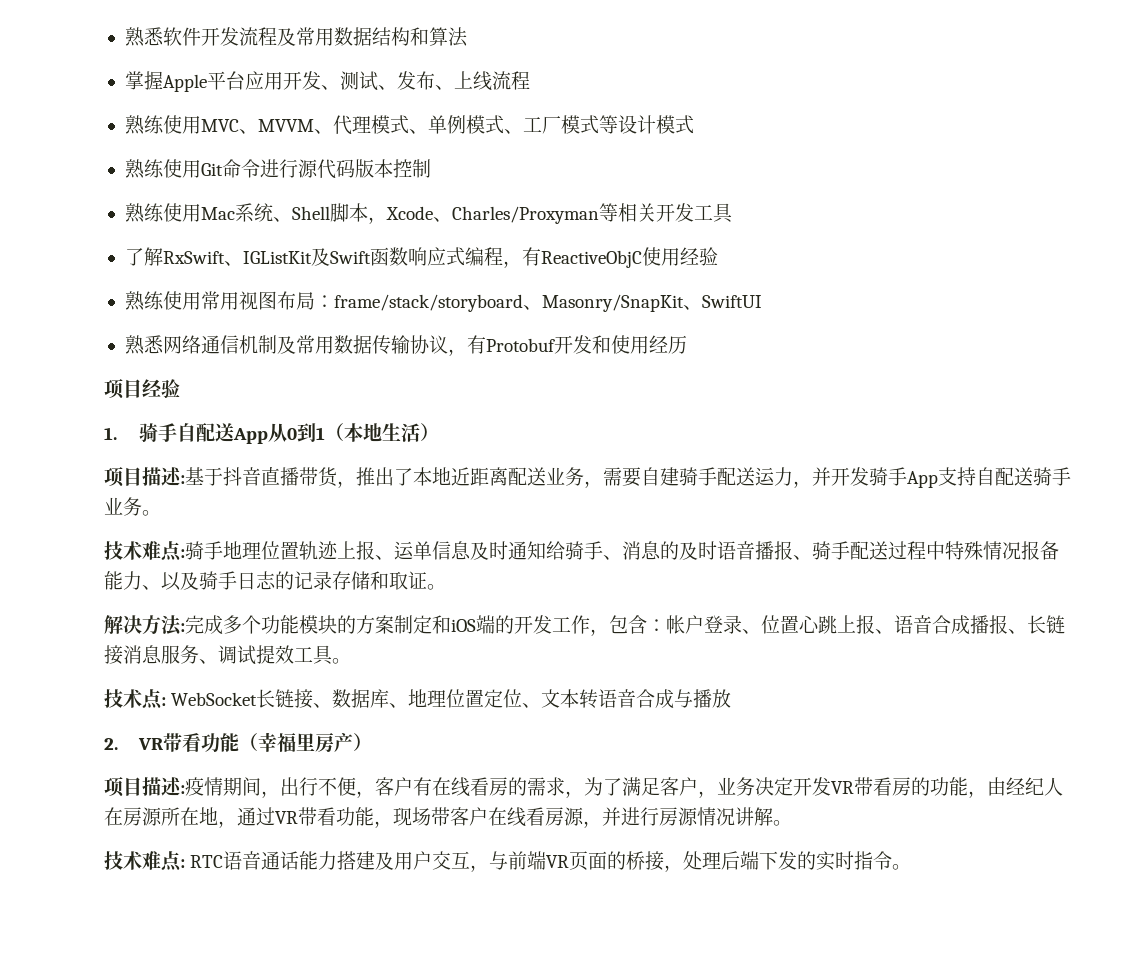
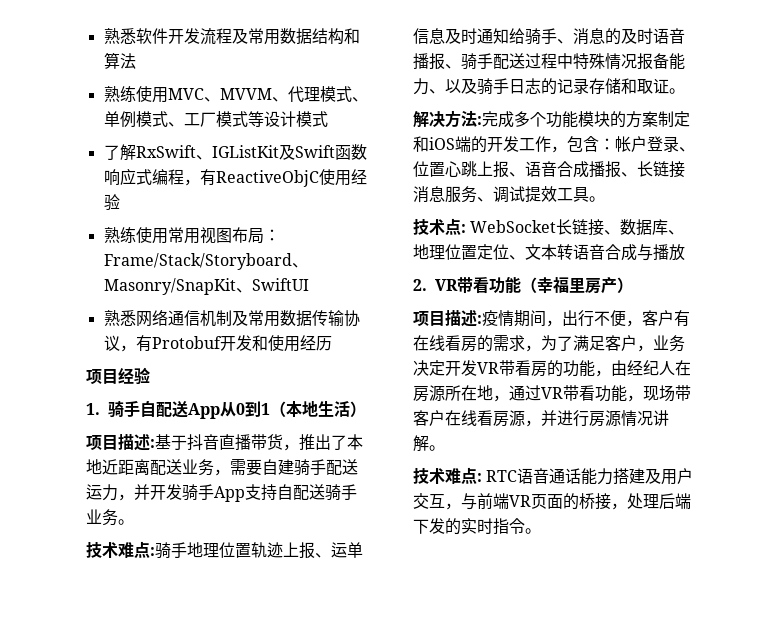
[124,71,530,92] // 掌握Apple平台应用开发、测试、发布、上线流程 -> (136, 61) none
[124,159,431,179] [124,203,733,224] // 熟练使用Git命令进行源代码版本控制 // 熟练使用Mac系统、Shell脚本，Xcode、Charles/Proxyman等相关开发工具 -> (328, 119) none
[333,294,523,312] frame/stack/storyboard -> [103,253,292,270] Frame/Stack/Storyboard

